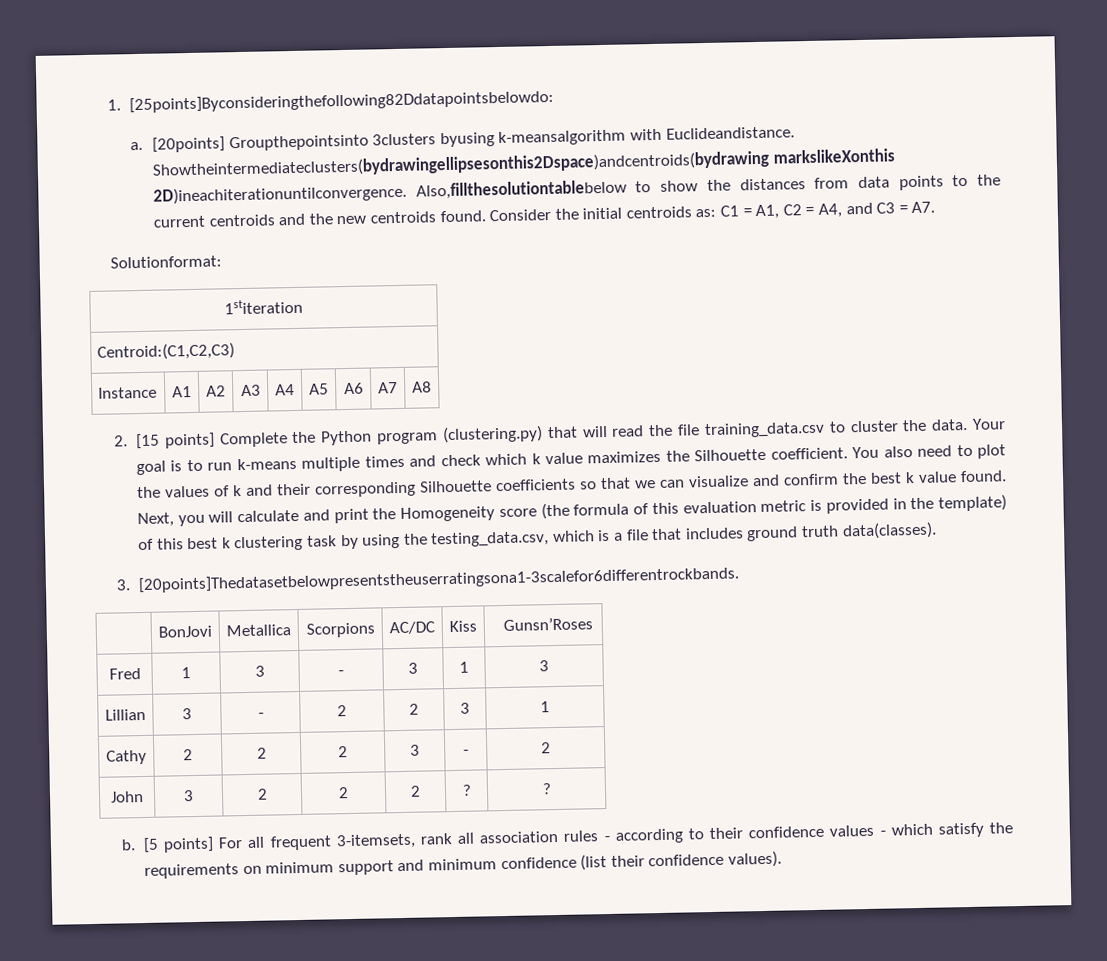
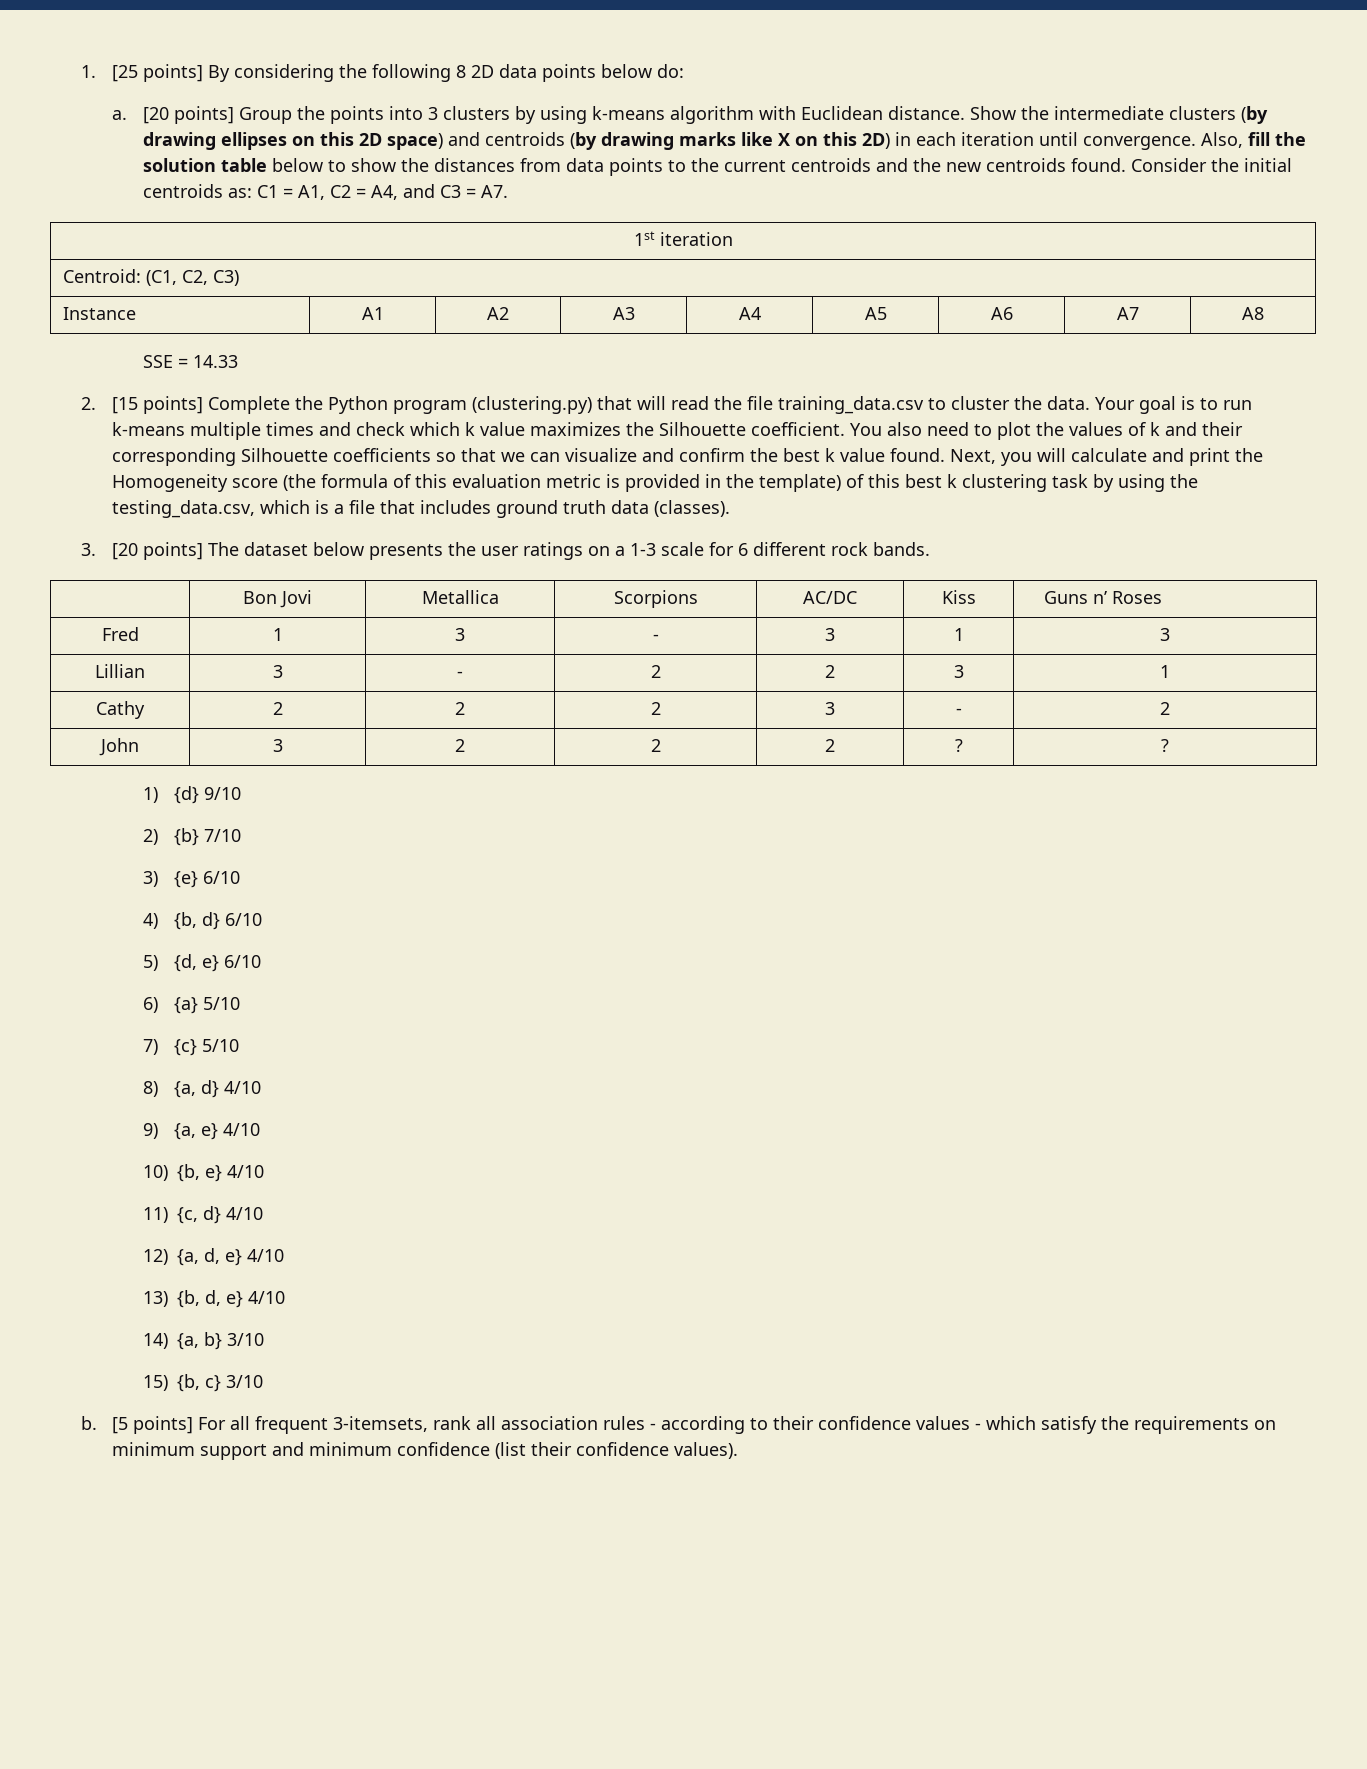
[128,89,554,114] [129,126,795,153] [151,148,895,179] [152,179,627,205] [25points]Byconsideringthefollowing82Ddatapointsbelowdo: // a. [20points] Groupthepointsinto 3clusters byusing k-meansalgorithm with Euclideandistance. Showtheintermediateclusters(bydrawingellipsesonthis2Dspace)andcentroids(bydrawing markslikeXonthis 2D)ineachiterationuntilconvergence. Also,fillthesolutiontablebelow -> [111,64,684,82] [111,106,1268,124] [142,132,1306,150] [142,158,323,172] [25 points] By considering the following 8 2D data points below do: // a. [20 points] Group the points into 3 clusters by using k-means algorithm with Euclidean distance. Show the intermediate clusters (by drawing ellipses on this 2D space) and centroids (by drawing marks like X on this 2D) in each iteration until convergence. Also, fill the solution table below
[109,255,222,269] [224,298,303,315] [97,342,236,361] // Solutionformat: // 1stiteration // Centroid:(C1,C2,C3) -> [633,231,733,246] [62,269,239,286] // 1st iteration // Centroid: (C1, C2, C3)
(432, 387) none -> [142,355,238,368] // SSE = 14.33
[841,521,937,540] data(classes). -> [610,500,730,517] data (classes).
[137,566,739,594] [158,625,212,638] [20points]Thedatasetbelowpresentstheuserratingsona1-3scalefor6differentrockbands. // | BonJovi -> [111,542,930,560] [243,590,312,608] [20 points] The dataset below presents the user ratings on a 1-3 scale for 6 different rock bands. // | Bon Jovi
[503,617,594,631] Gunsn’Roses -> [1044,591,1163,604] Guns n’ Roses
(552, 789) none -> [142,786,241,804] [142,828,241,846] [142,871,240,888] [142,912,262,930] [142,954,261,972] [142,997,240,1014] [142,1039,239,1056] [142,1080,261,1098] [142,1123,260,1140] [142,1164,264,1182] [142,1206,263,1224] [142,1248,284,1266] [142,1290,285,1308] [142,1332,264,1350] [142,1374,263,1392] // 1) {d} 9/10 // 2) {b} 7/10 // 3) {e} 6/10 // 4) {b, d} 6/10 // 5) {d, e} 6/10 // 6) {a} 5/10 // 7) {c} 5/10 // 8) {a, d} 4/10 // 9) {a, e} 4/10 // 10) {b, e} 4/10 // 11) {c, d} 4/10 // 12) {a, d, e} 4/10 // 13) {b, d, e} 4/10 // 14) {a, b} 3/10 // 15) {b, c} 3/10

